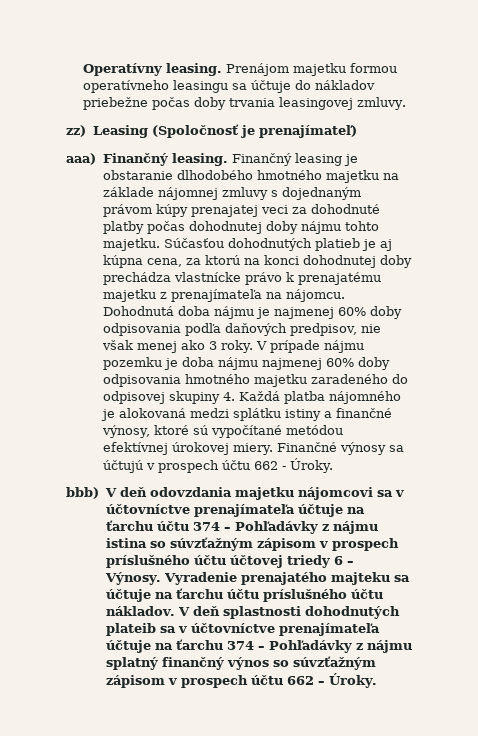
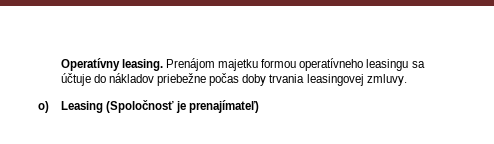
[66,125,86,137] zz) -> [38,101,49,113] o)
[66,153,358,166] [102,170,399,183] [102,187,361,200] [102,204,380,217] [102,221,379,234] [102,238,392,251] [102,255,412,268] [102,272,381,285] [102,289,345,302] [102,306,402,319] [102,323,382,336] [101,340,365,353] [102,357,390,370] [102,374,408,387] [102,391,401,404] [100,408,392,421] [101,425,344,438] [102,442,405,455] [102,458,334,473] [66,487,404,500] [105,504,365,517] [105,520,378,534] [105,537,399,551] [105,555,354,568] [104,572,411,585] [105,588,383,602] [105,606,401,619] [105,623,380,636] [105,639,412,653] [105,656,376,670] [105,673,378,688] // aaa) Finančný leasing. Finančný leasing je obstaranie dlhodobého hmotného majetku na základe nájomnej zmluvy s dojednaným právom kúpy prenajatej veci za dohodnuté platby počas dohodnutej doby nájmu tohto majetku. Súčasťou dohodnutých platieb je aj kúpna cena, za ktorú na konci dohodnutej doby prechádza vlastnícke právo k prenajatému majetku z prenajímateľa na nájomcu. Dohodnutá doba nájmu je najmenej 60% doby odpisovania podľa daňových predpisov, nie však menej ako 3 roky. V prípade nájmu pozemku je doba nájmu najmenej 60% doby odpisovania hmotného majetku zaradeného do odpisovej skupiny 4. Každá platba nájomného je alokovaná medzi splátku istiny a finančné výnosy, ktoré sú vypočítané metódou efektívnej úrokovej miery. Finančné výnosy sa účtujú v prospech účtu 662 - Úroky. // bbb) V deň odovzdania majetku nájomcovi sa v účtovníctve prenajímateľa účtuje na ťarchu účtu 374 – Pohľadávky z nájmu istina so súvzťažným zápisom v prospech príslušného účtu účtovej triedy 6 – Výnosy. Vyradenie prenajatého majteku sa účtuje na ťarchu účtu príslušného účtu nákladov. V deň splastnosti dohodnutých plateib sa v účtovníctve prenajímateľa účtuje na ťarchu 374 – Pohľadávky z nájmu splatný finančný výnos so súvzťažným zápisom v prospech účtu 662 – Úroky. -> (260, 106) none

